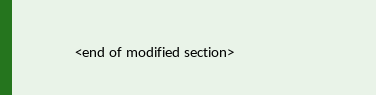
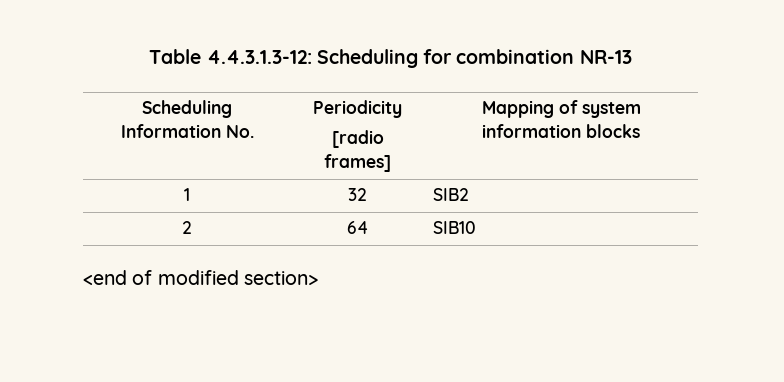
(75, 52) none -> [149,49,632,68] [142,100,232,118] [120,124,254,138] [313,100,402,118] [331,130,384,148] [324,154,391,172] [481,100,641,118] [482,124,640,138] [184,188,190,201] [348,188,367,201] [433,188,470,201] [182,221,192,234] [347,221,368,234] [433,221,477,234] Table 4.4.3.1.3-12: Scheduling for combination NR-13 // Scheduling Information No. | Periodicity // [radio frames] | Mapping of system information blocks // 1 | 32 | SIB2 // 2 | 64 | SIB10 //

